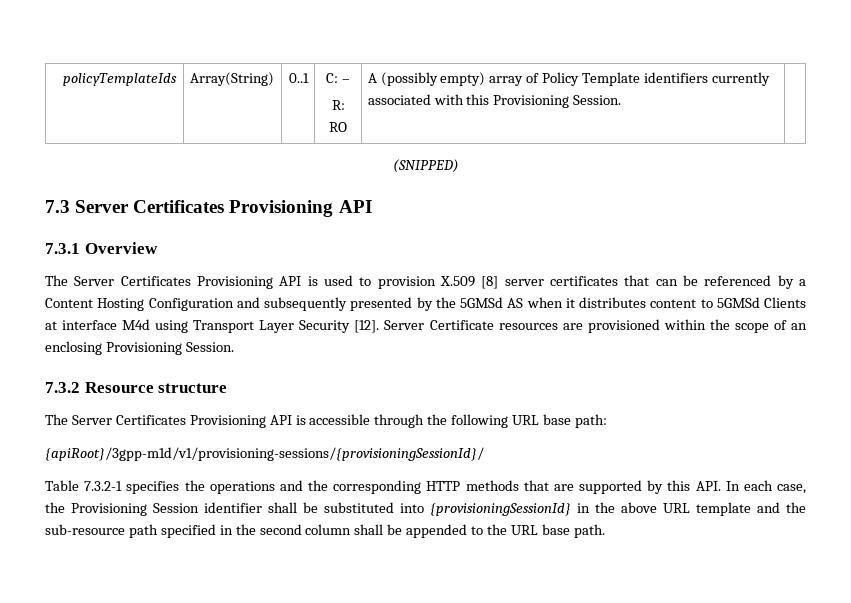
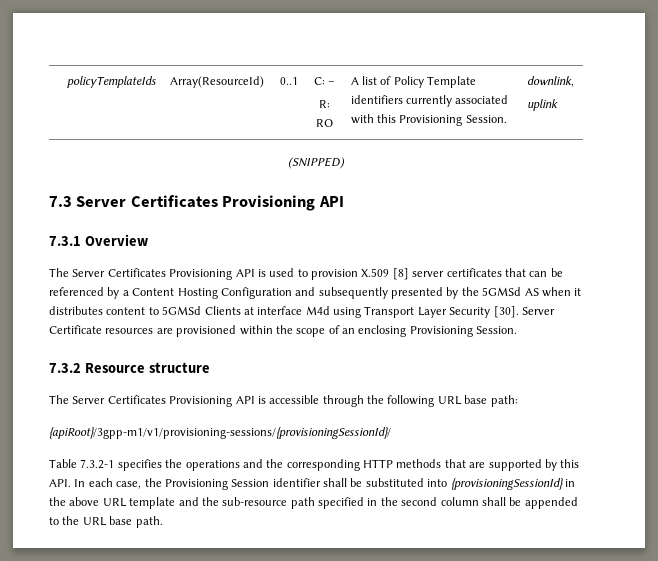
[189,72,274,86] Array(String) -> [169,76,264,88] Array(ResourceId)
[380,72,524,86] (possibly empty) array -> [361,76,377,85] list
(622, 100) none -> [526,76,574,87] [526,99,558,111] downlink, // uplink
[354,320,380,333] [12]. -> [493,306,519,318] [30].
[45,447,484,461] {apiRoot}/3gpp-m1d/v1/provisioning-sessions/{provisioningSessionId}/ -> [49,427,391,439] {apiRoot}/3gpp-m1/v1/provisioning-sessions/{provisioningSessionId}/

